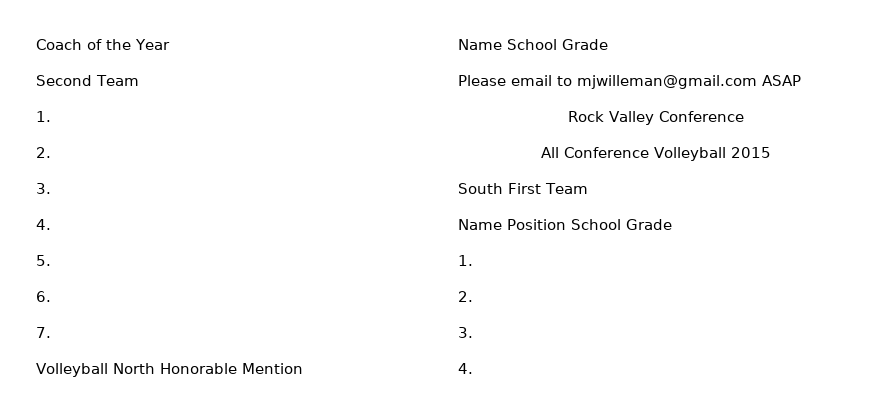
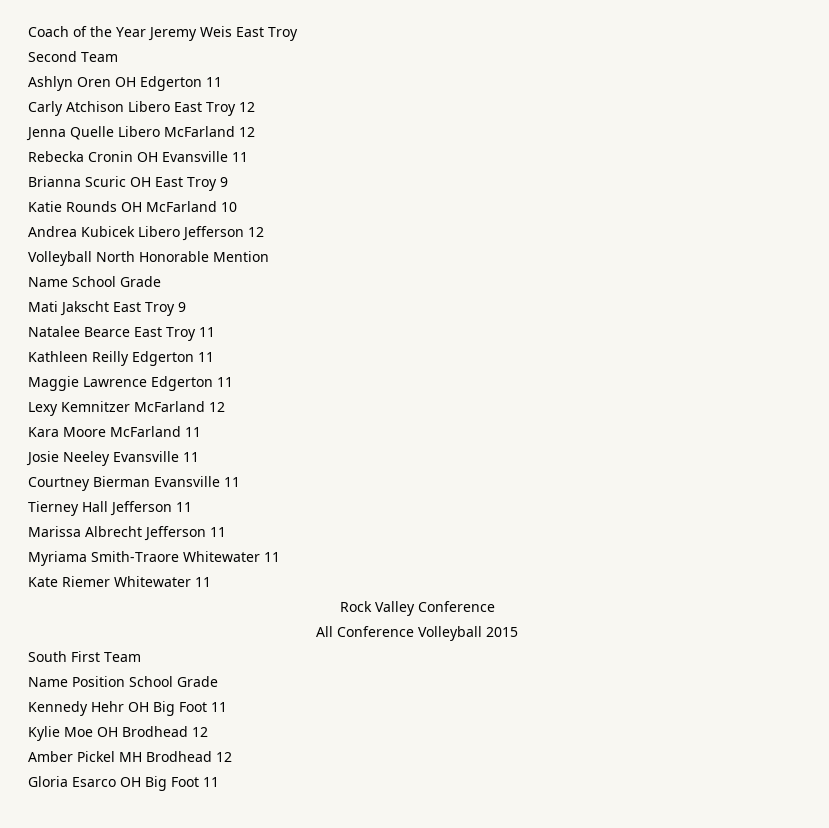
[36,75,139,86] [36,111,51,122] [36,147,51,158] [36,183,51,194] [36,219,51,230] [36,255,51,266] [36,291,51,302] [36,327,51,338] // Second Team // 1. // 2. // 3. // 4. // 5. // 6. // 7. -> [148,26,298,41] [28,51,118,62] [28,76,222,91] [28,101,255,116] [26,126,255,141] [28,151,248,162] [28,176,228,191] [28,201,237,212] [28,226,264,241] Jeremy Weis East Troy // Second Team // Ashlyn Oren OH Edgerton 11 // Carly Atchison Libero East Troy 12 // Jenna Quelle Libero McFarland 12 // Rebecka Cronin OH Evansville 11 // Brianna Scuric OH East Troy 9 // Katie Rounds OH McFarland 10 // Andrea Kubicek Libero Jefferson 12
[458,75,801,89] Please email to mjwilleman@gmail.com ASAP -> [28,301,186,316] [28,326,215,341] [28,351,214,366] [28,376,233,391] [28,401,225,416] [28,426,201,437] [26,451,199,466] [28,476,240,491] [28,501,192,516] [28,526,226,541] [28,551,280,566] [28,576,211,587] Mati Jakscht East Troy 9 // Natalee Bearce East Troy 11 // Kathleen Reilly Edgerton 11 // Maggie Lawrence Edgerton 11 // Lexy Kemnitzer McFarland 12 // Kara Moore McFarland 11 // Josie Neeley Evansville 11 // Courtney Bierman Evansville 11 // Tierney Hall Jefferson 11 // Marissa Albrecht Jefferson 11 // Myriama Smith-Traore Whitewater 11 // Kate Riemer Whitewater 11
[458,255,473,266] [458,291,473,302] [458,327,473,338] [458,363,473,374] 1. // 2. // 3. // 4. -> [28,701,227,716] [28,726,208,741] [28,751,232,762] [28,776,219,791] Kennedy Hehr OH Big Foot 11 // Kylie Moe OH Brodhead 12 // Amber Pickel MH Brodhead 12 // Gloria Esarco OH Big Foot 11

